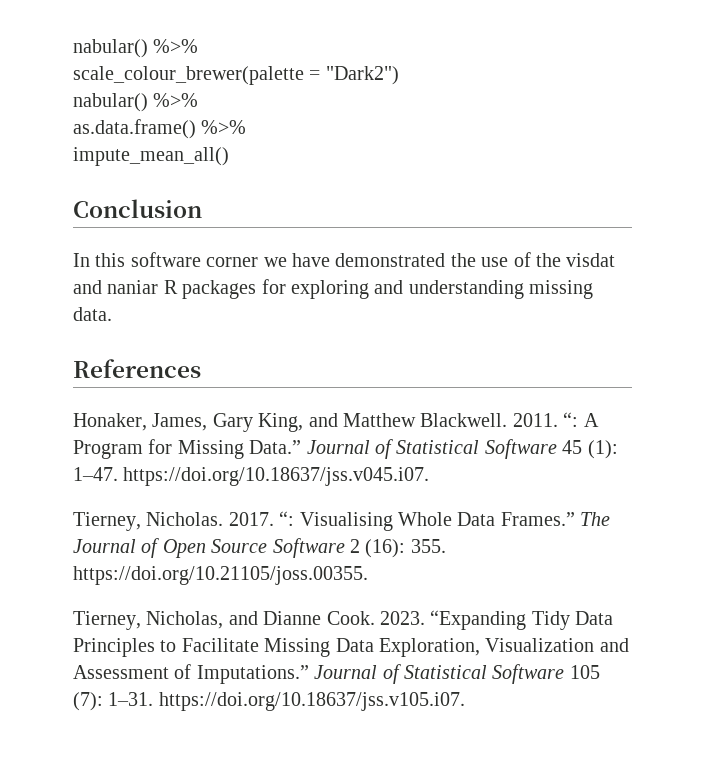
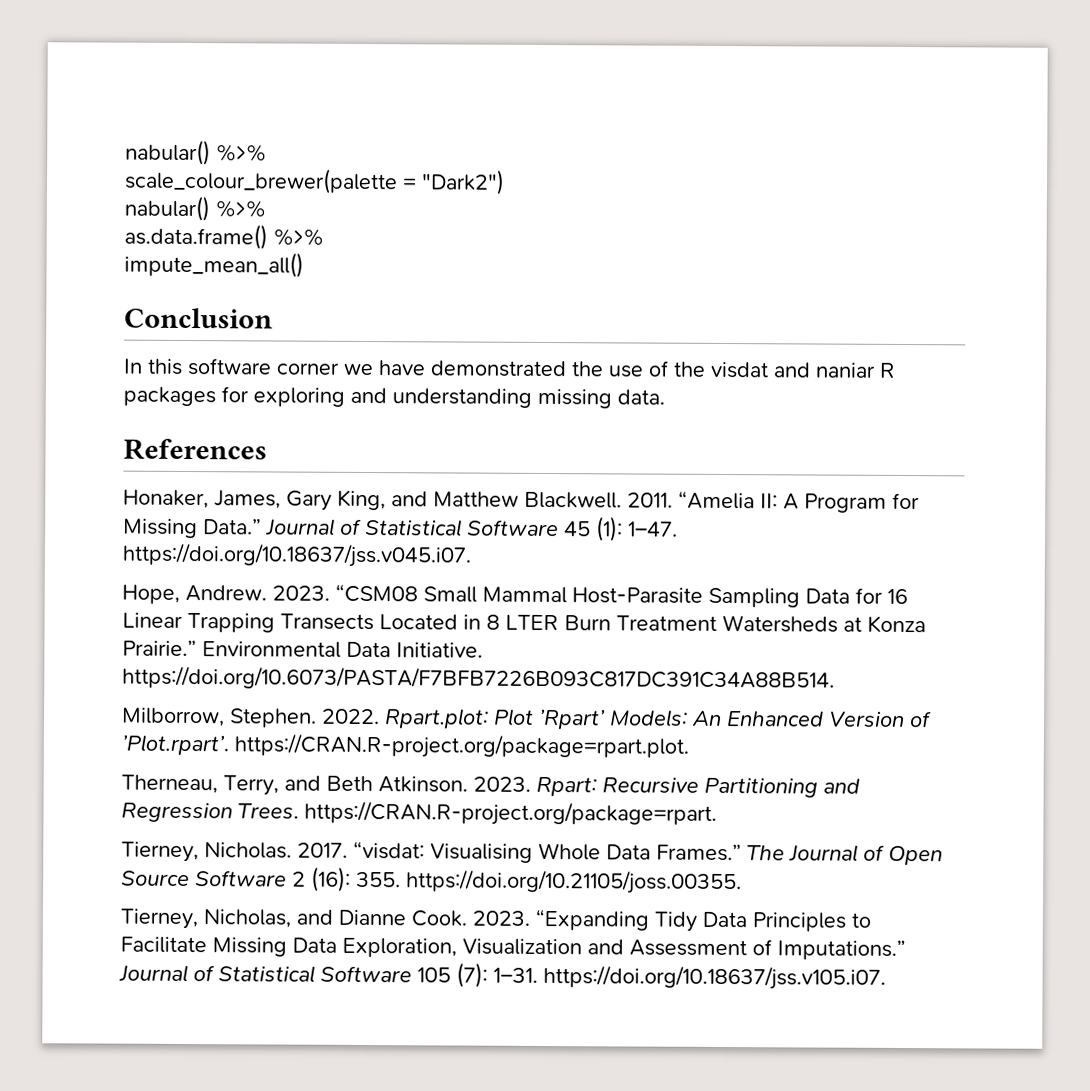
[563,412,579,427] “: -> [678,490,778,510] “Amelia II:
(430, 476) none -> [122,583,908,608] [122,612,926,634] [122,639,483,658] [122,665,835,692] [121,707,932,730] [121,733,689,759] [121,774,860,798] [121,800,717,826] // Hope, Andrew. 2023. “CSM08 Small Mammal Host-Parasite Sampling Data for 16 Linear Trapping Transects Located in 8 LTER Burn Treatment Watersheds at Konza Prairie.” Environmental Data Initiative. https://doi.org/10.6073/PASTA/F7BFB7226B093C817DC391C34A88B514. // Milborrow, Stephen. 2022. Rpart.plot: Plot ’Rpart’ Models: An Enhanced Version of ’Plot.rpart’. https://CRAN.R-project.org/package=rpart.plot. // Therneau, Terry, and Beth Atkinson. 2023. Rpart: Recursive Partitioning and Regression Trees. https://CRAN.R-project.org/package=rpart.
[279,511,295,526] “: -> [353,840,425,860] “visdat:

